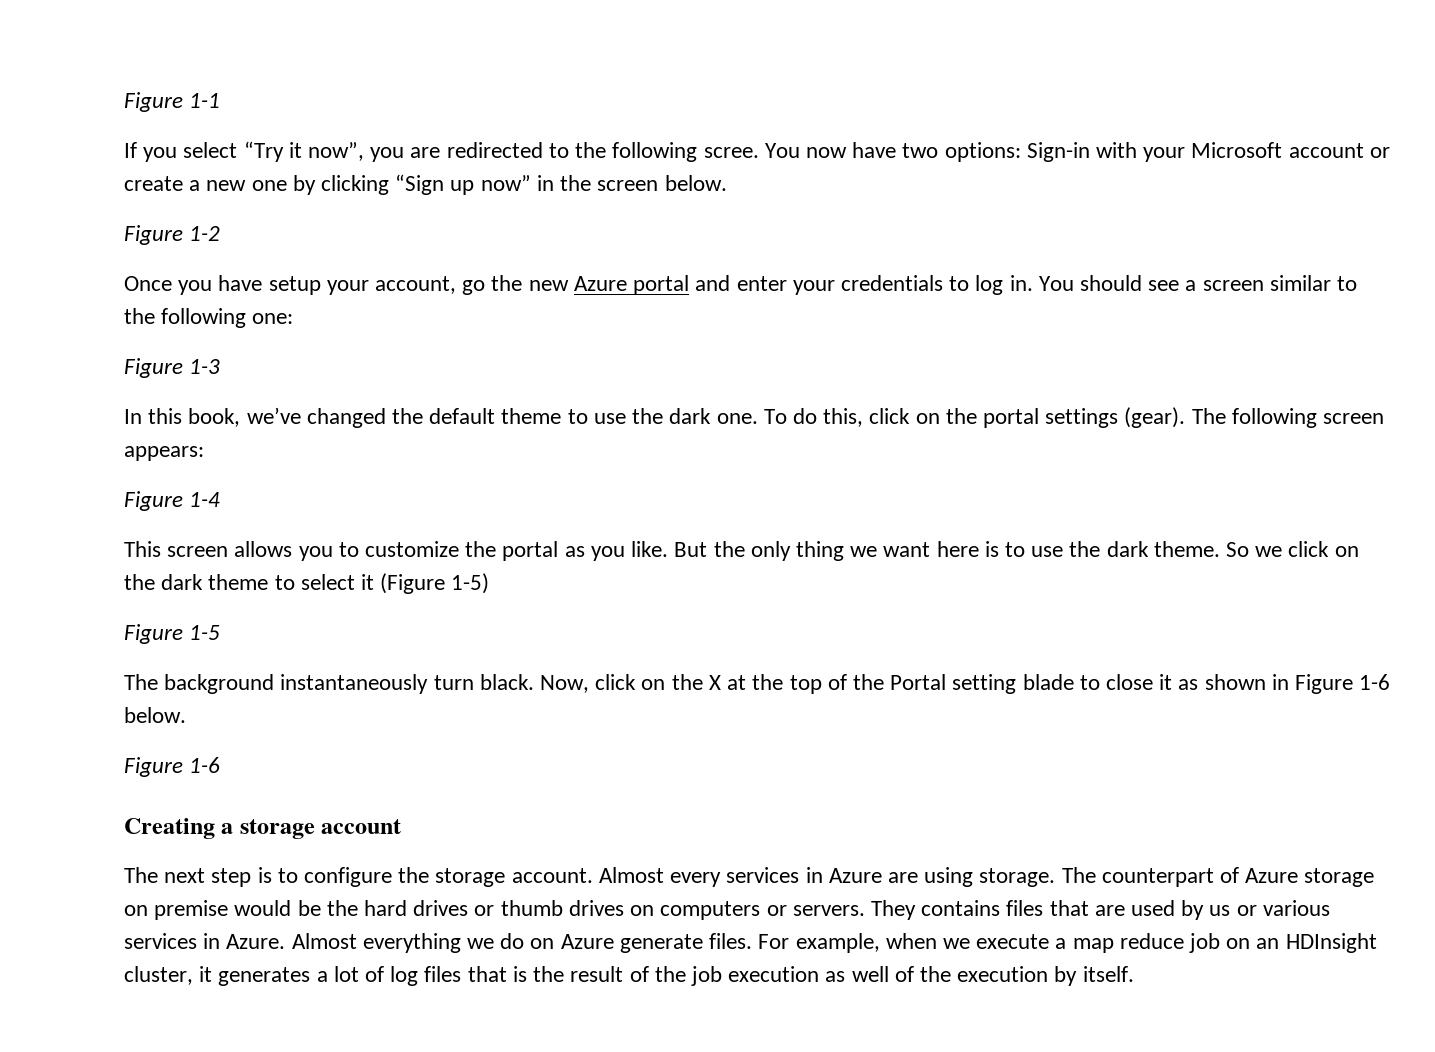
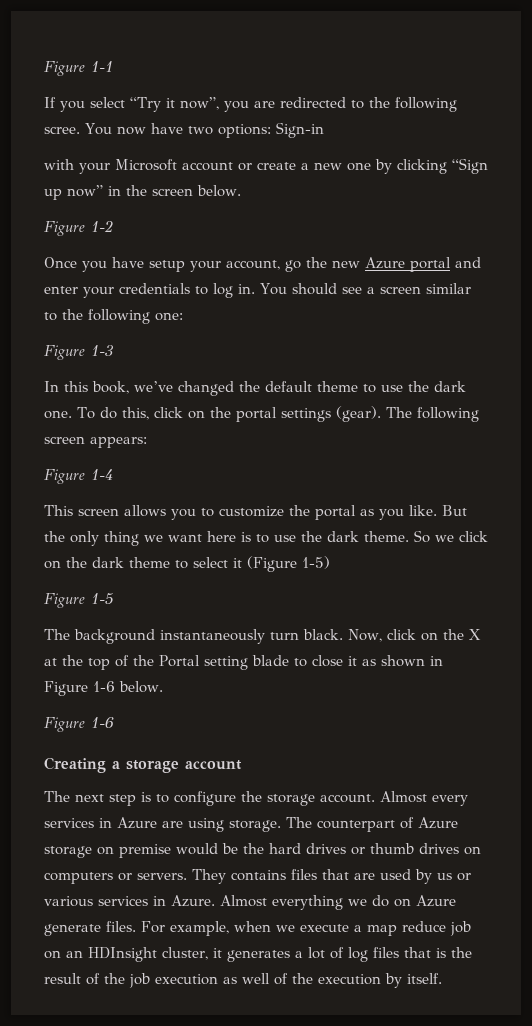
(1090, 152) none -> (324, 130) //

